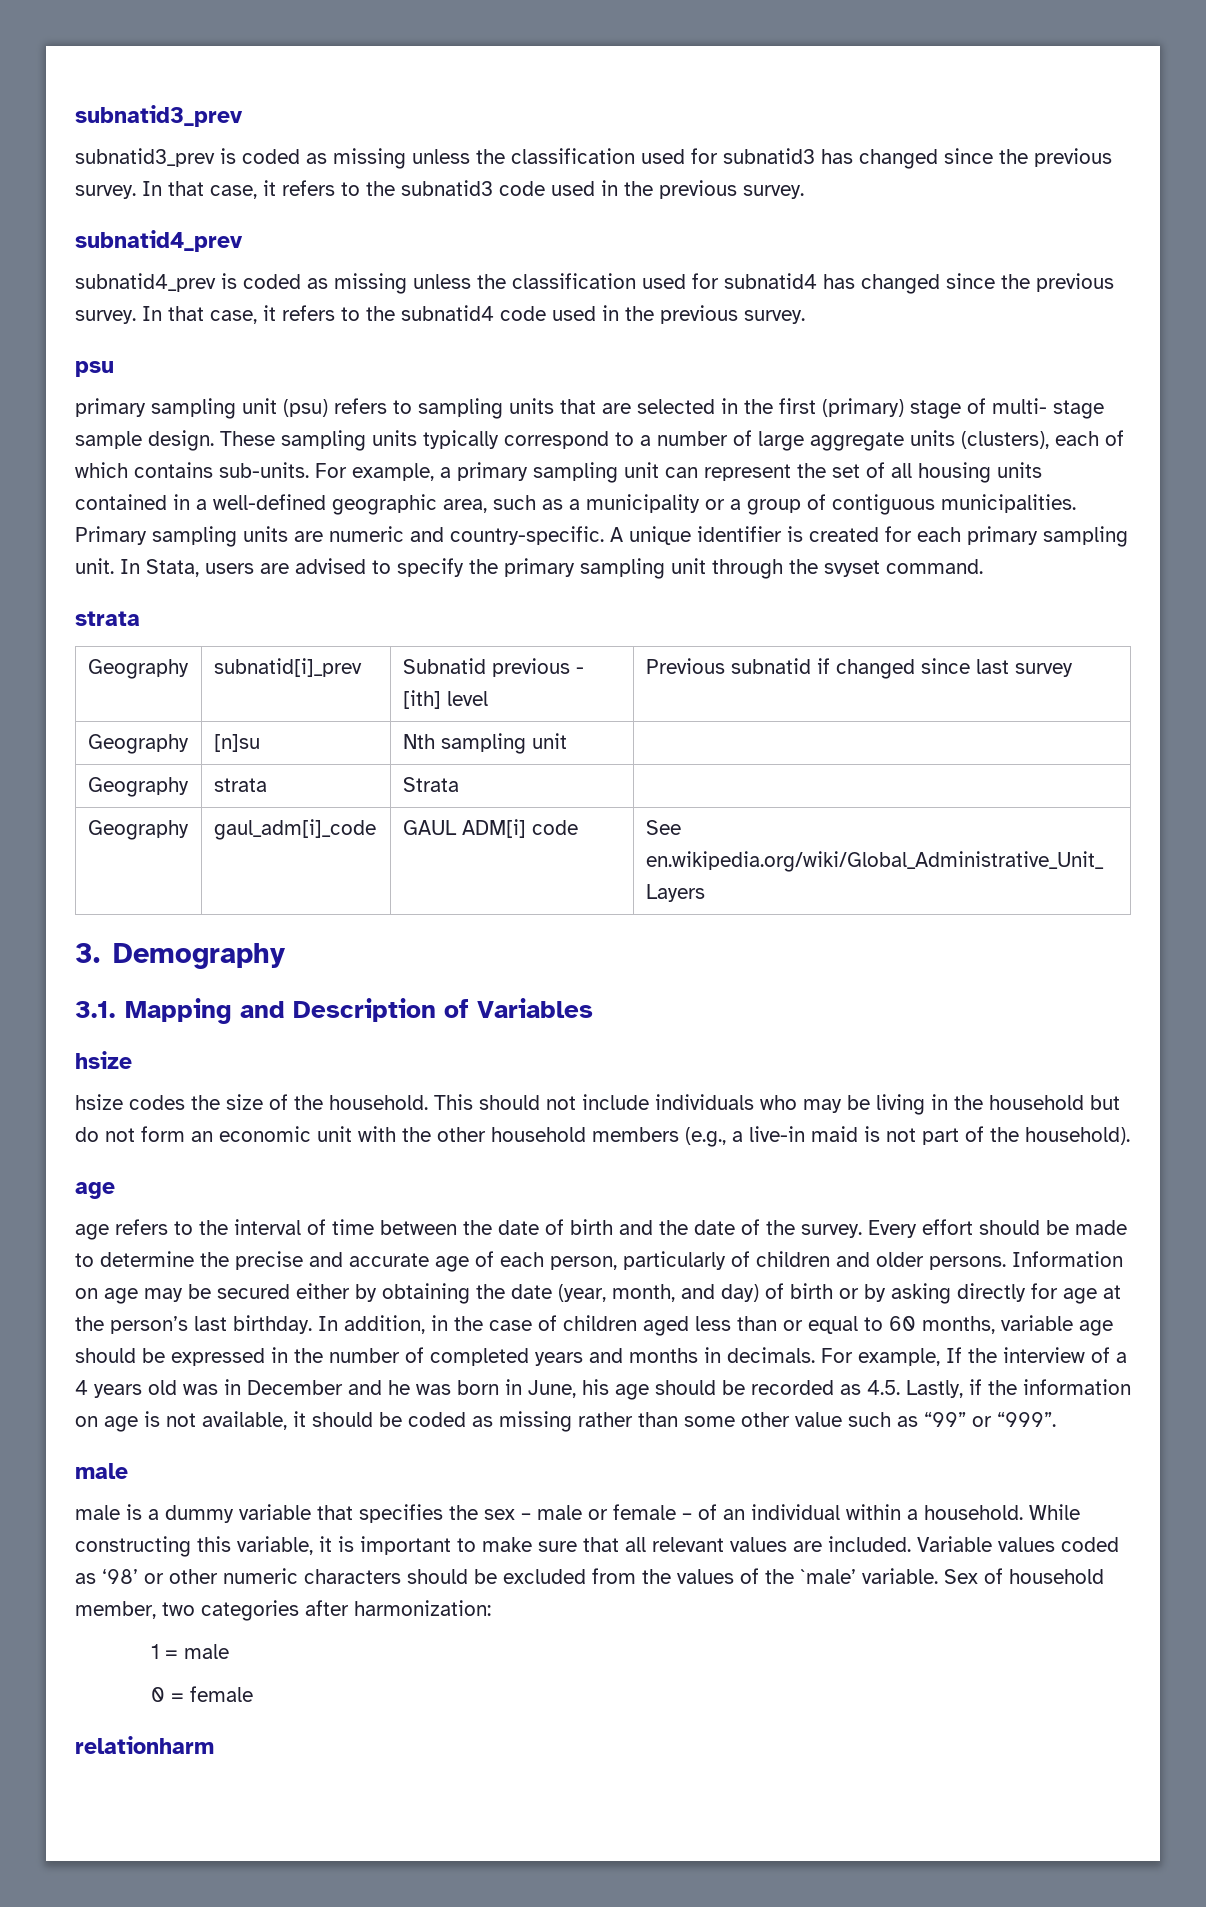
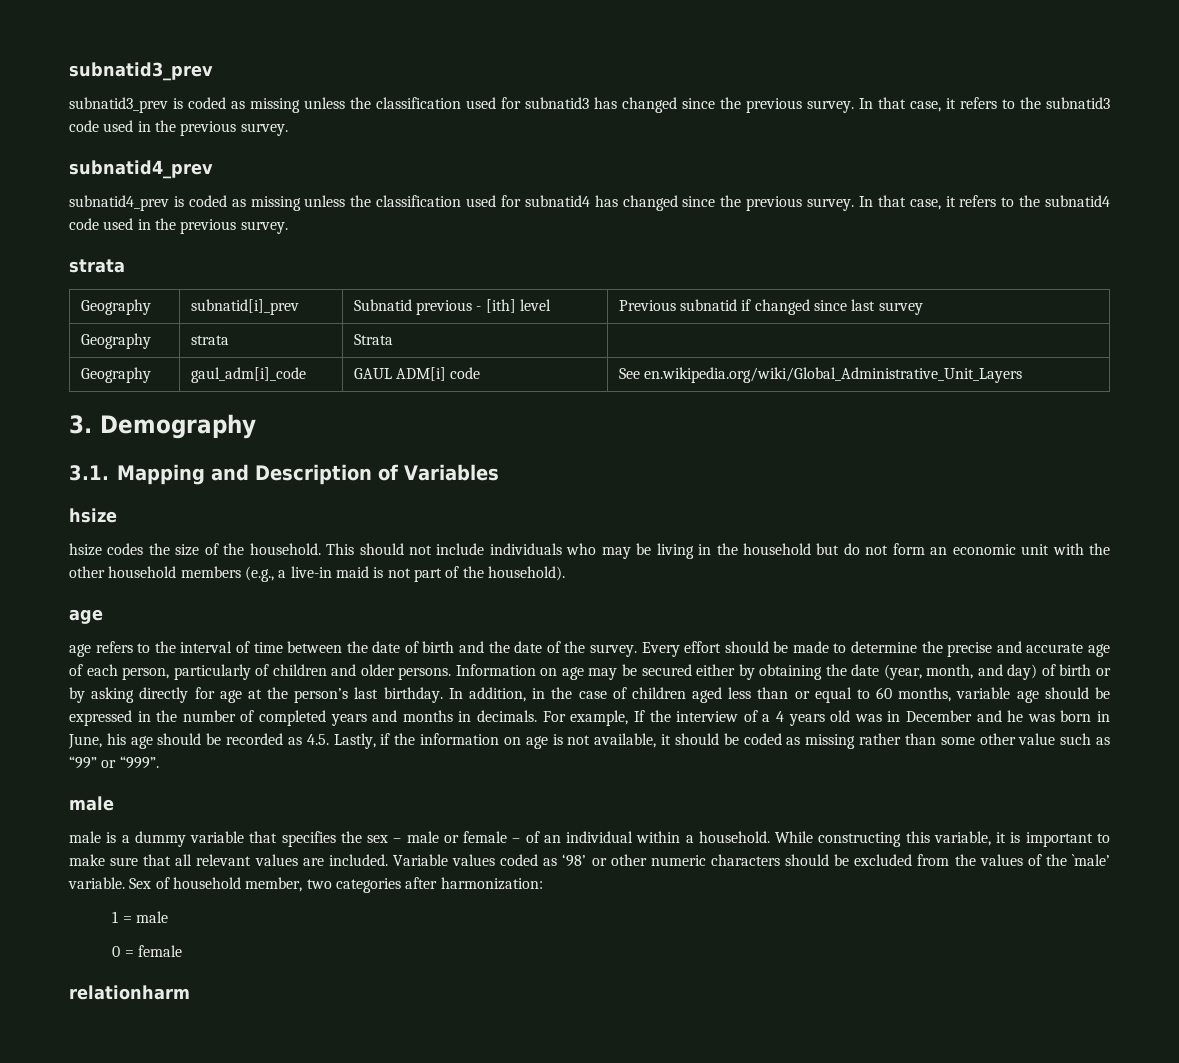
[75,361,114,377] [75,398,1104,419] [75,430,1124,451] [75,462,1042,483] [75,494,1076,515] [75,526,1128,547] [75,558,983,579] // psu // primary sampling unit (psu) refers to sampling units that are selected in the first (primary) stage of multi- stage sample design. These sampling units typically correspond to a number of large aggregate units (clusters), each of which contains sub-units. For example, a primary sampling unit can represent the set of all housing units contained in a well-defined geographic area, such as a municipality or a group of contiguous municipalities. Primary sampling units are numeric and country-specific. A unique identifier is created for each primary sampling unit. In Stata, users are advised to specify the primary sampling unit through the svyset command. -> (288, 227) none
[87,734,189,754] [213,734,260,752] [402,733,567,754] // Geography | [n]su | Nth sampling unit | -> (923, 308) none

